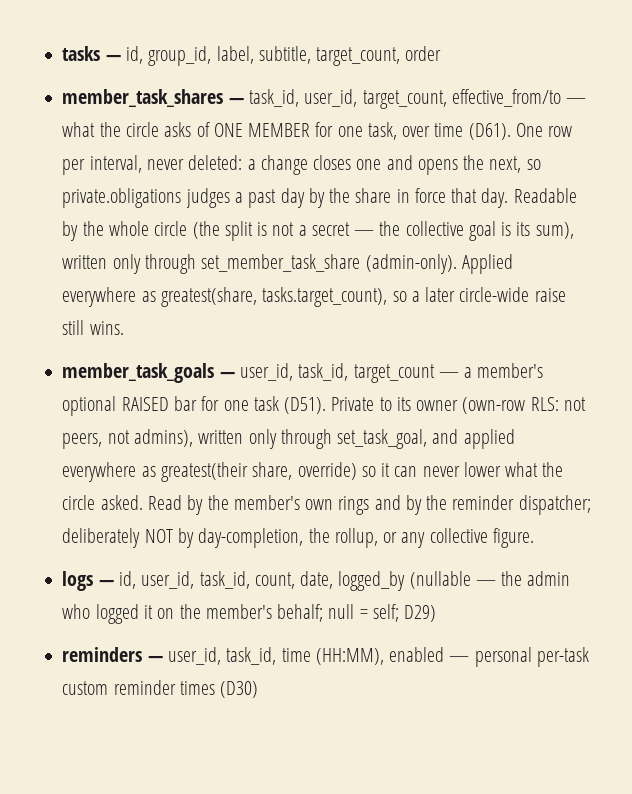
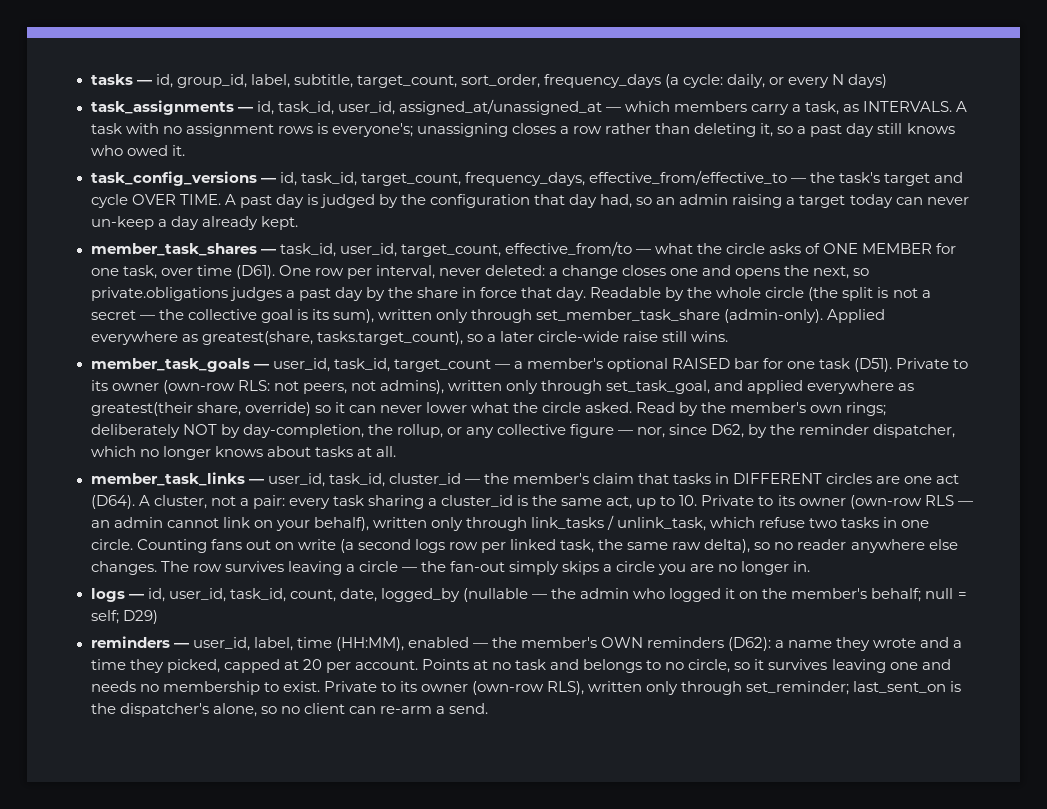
[405,46,442,61] order -> [460,74,888,88] [90,99,968,115] [90,123,955,137] [90,145,185,156] [90,170,964,186] [90,194,969,208] [90,216,298,230] sort_order, frequency_days (a cycle: daily, or every N days) // task_assignments — id, task_id, user_id, assigned_at/unassigned_at — which members carry a task, as INTERVALS. A task with no assignment rows is everyone's; unassigning closes a row rather than deleting it, so a past day still knows who owed it. // task_config_versions — id, task_id, target_count, frequency_days, effective_from/effective_to — the task's target and cycle OVER TIME. A past day is judged by the configuration that day had, so an admin raising a target today can never un-keep a day already kept.
[338,495,591,515] rings and by the reminder dispatcher; -> [846,402,887,416] rings;
[492,528,534,548] figure. -> [569,424,956,438] [90,446,396,460] [90,472,960,487] [90,495,973,509] [90,515,930,531] [90,539,958,553] [90,561,811,575] figure — nor, since D62, by the reminder dispatcher, which no longer knows about tasks at all. // member_task_links — user_id, task_id, cluster_id — the member's claim that tasks in DIFFERENT circles are one act (D64). A cluster, not a pair: every task sharing a cluster_id is the same act, up to 10. Private to its owner (own-row RLS — an admin cannot link on your behalf), written only through link_tasks / unlink_task, which refuse two tasks in one circle. Counting fans out on write (a second logs row per linked task, the same raw delta), so no reader anywhere else changes. The row survives leaving a circle — the fan-out simply skips a circle you are no longer in.
[226,647,277,665] task_id, -> [253,637,293,651] label,
[474,647,589,667] [62,680,259,698] personal per-task custom reminder times (D30) -> [491,637,963,651] [90,659,951,673] [90,681,962,695] [90,703,488,717] the member's OWN reminders (D62): a name they wrote and a time they picked, capped at 20 per account. Points at no task and belongs to no circle, so it survives leaving one and needs no membership to exist. Private to its owner (own-row RLS), written only through set_reminder; last_sent_on is the dispatcher's alone, so no client can re-arm a send.

